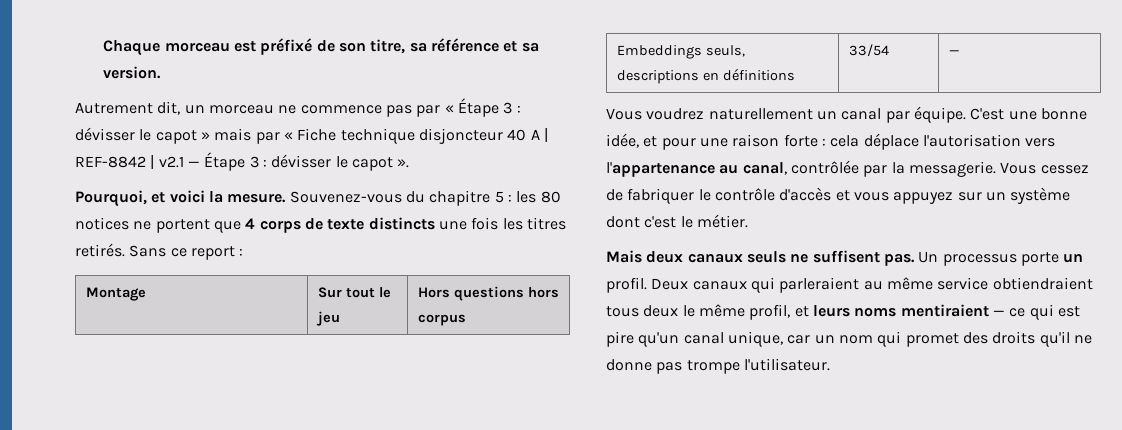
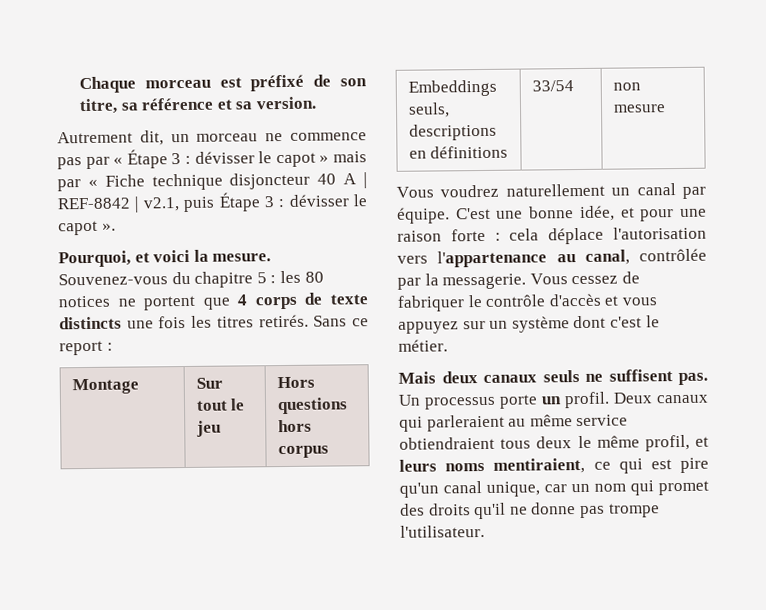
[158,156,200,168] v2.1 — -> [142,196,216,213] v2.1, puis
[948,50,960,55] — -> [612,82,641,91] [612,104,666,113] non mesure
[900,304,1005,317] mentiraient — -> [493,457,586,474] mentiraient,

